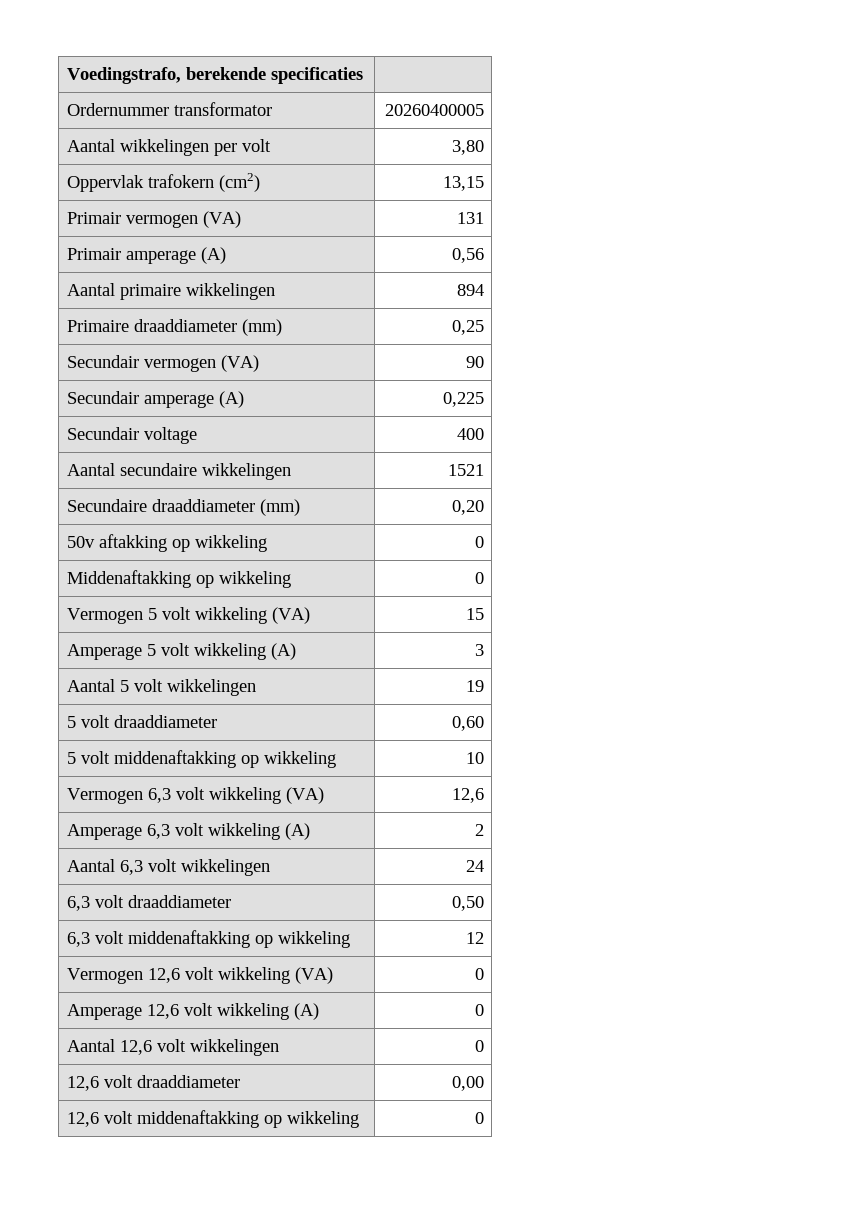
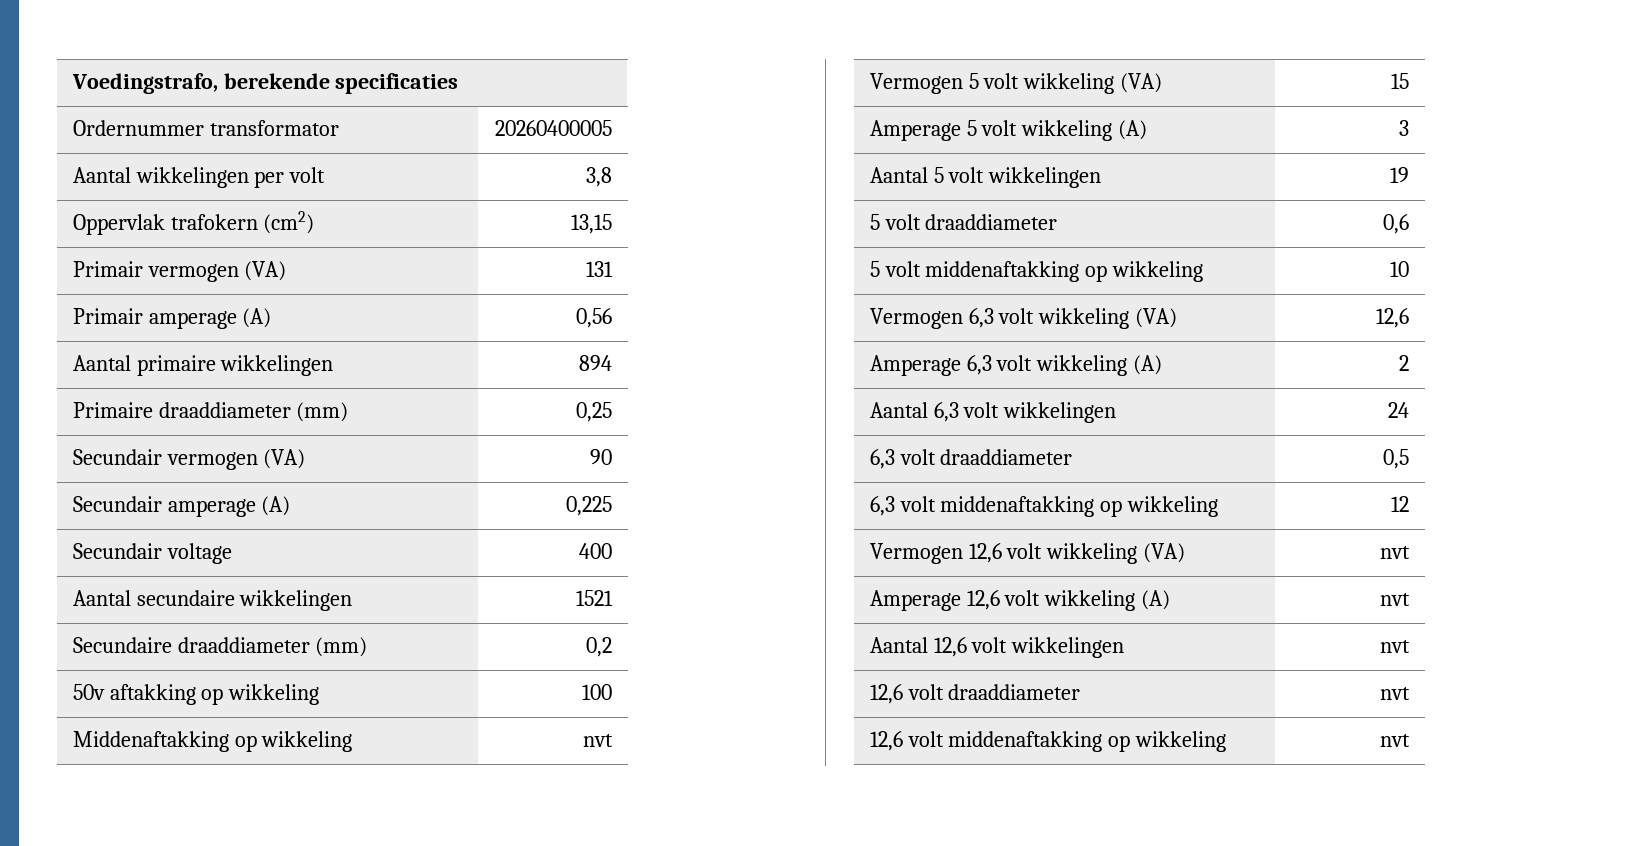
[451,140,484,155] 3,80 -> [586,167,613,187] 3,8
[451,500,484,515] 0,20 -> [586,637,613,657] 0,2
[474,536,484,548] 0 -> [582,684,613,700] 100
[474,572,484,584] 0 -> [583,734,614,747] nvt
[451,716,484,731] 0,60 -> [1383,214,1410,234] 0,6
[451,896,484,911] 0,50 -> [1383,449,1410,469] 0,5
[474,968,484,980] 0 -> [1380,546,1411,559] nvt
[474,1004,484,1016] 0 -> [1380,593,1411,606] nvt
[474,1040,484,1052] 0 -> [1380,640,1411,653] nvt
[451,1076,484,1091] 0,00 -> [1380,687,1411,700] nvt
[474,1112,484,1124] 0 -> [1380,734,1411,747] nvt

